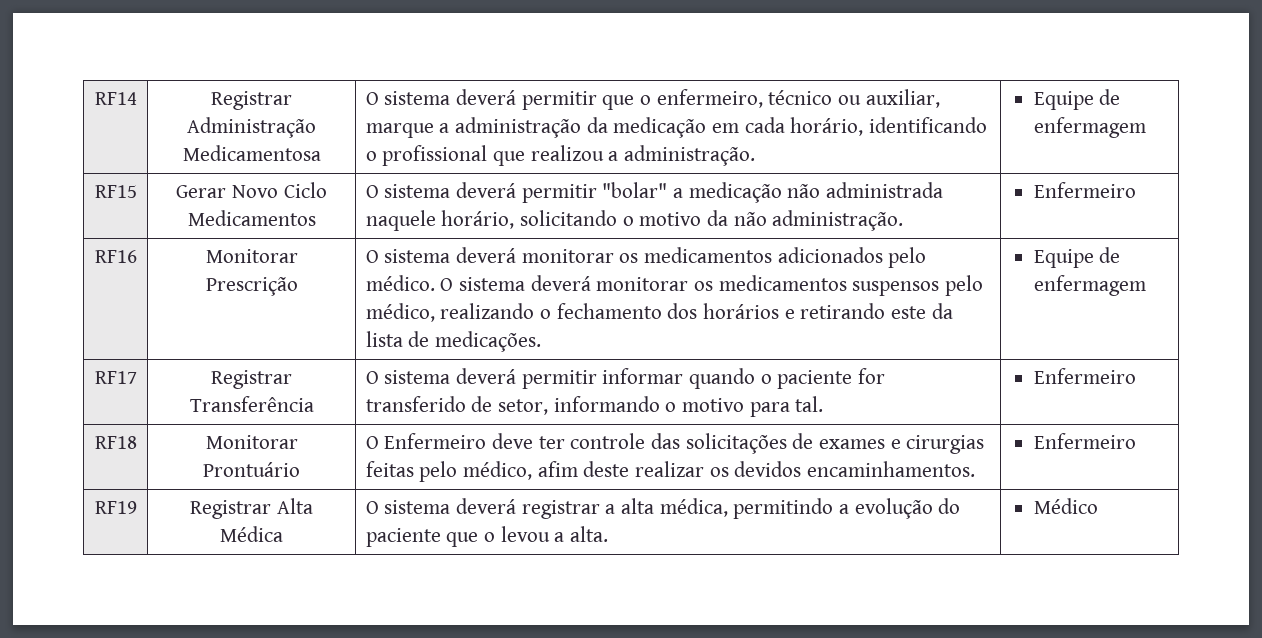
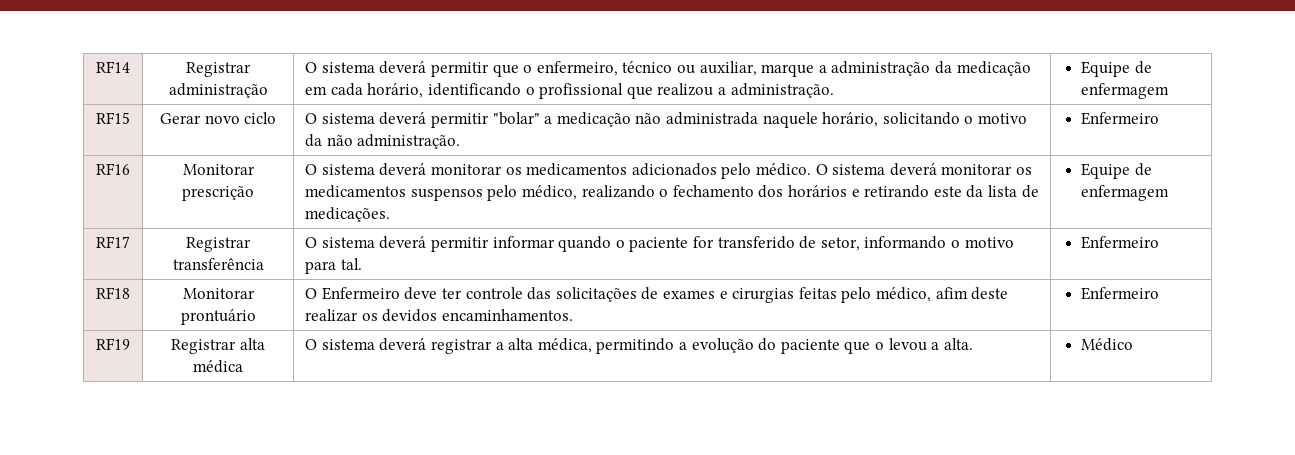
[187,117,316,138] [182,145,321,161] Administração Medicamentosa -> [168,83,268,98] administração
[232,182,327,198] [187,210,316,226] Novo Ciclo Medicamentos -> [204,112,277,124] novo ciclo
[205,277,298,296] Prescrição -> [182,186,254,201] prescrição
[189,396,314,412] Transferência -> [172,258,264,270] transferência
[203,462,300,477] Prontuário -> [180,309,256,325] prontuário
[276,498,313,514] [220,526,283,542] Alta Médica -> [239,338,265,350] [193,360,243,373] alta médica

